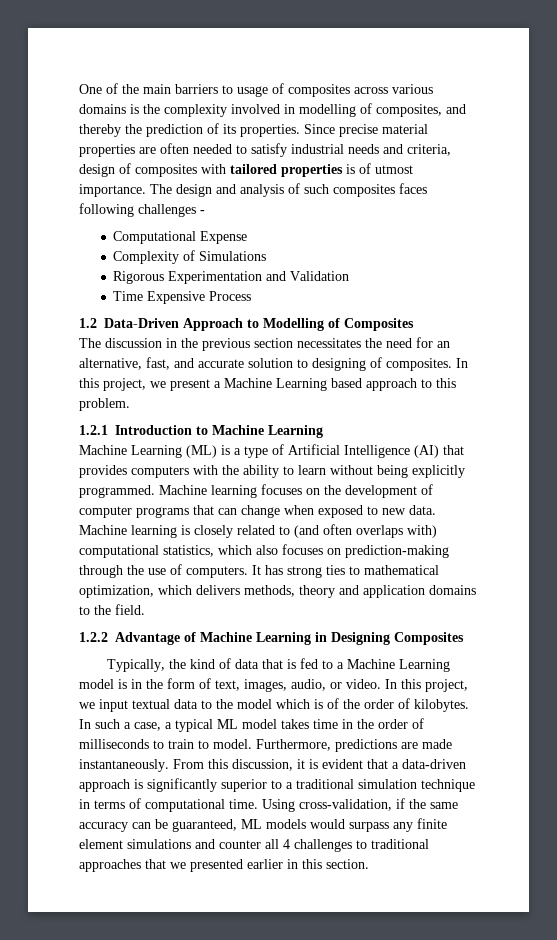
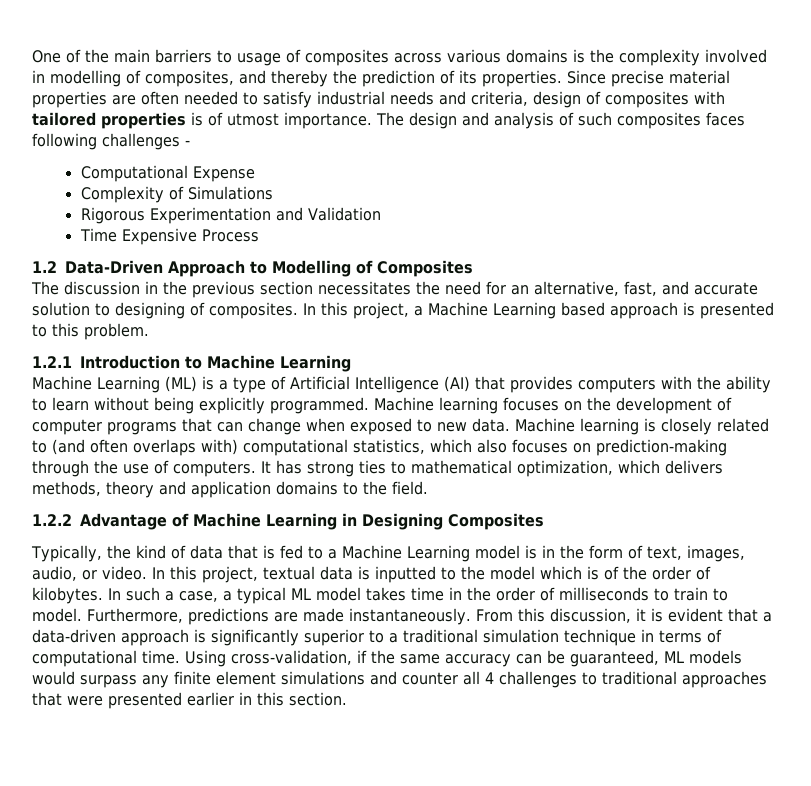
[150,379,210,391] we present -> (409, 310) none
(417, 384) none -> [683,302,774,319] is presented
[79,699,198,712] we input textual data -> [263,566,436,583] textual data is inputted
[170,862,186,869] we -> [67,696,103,706] were

